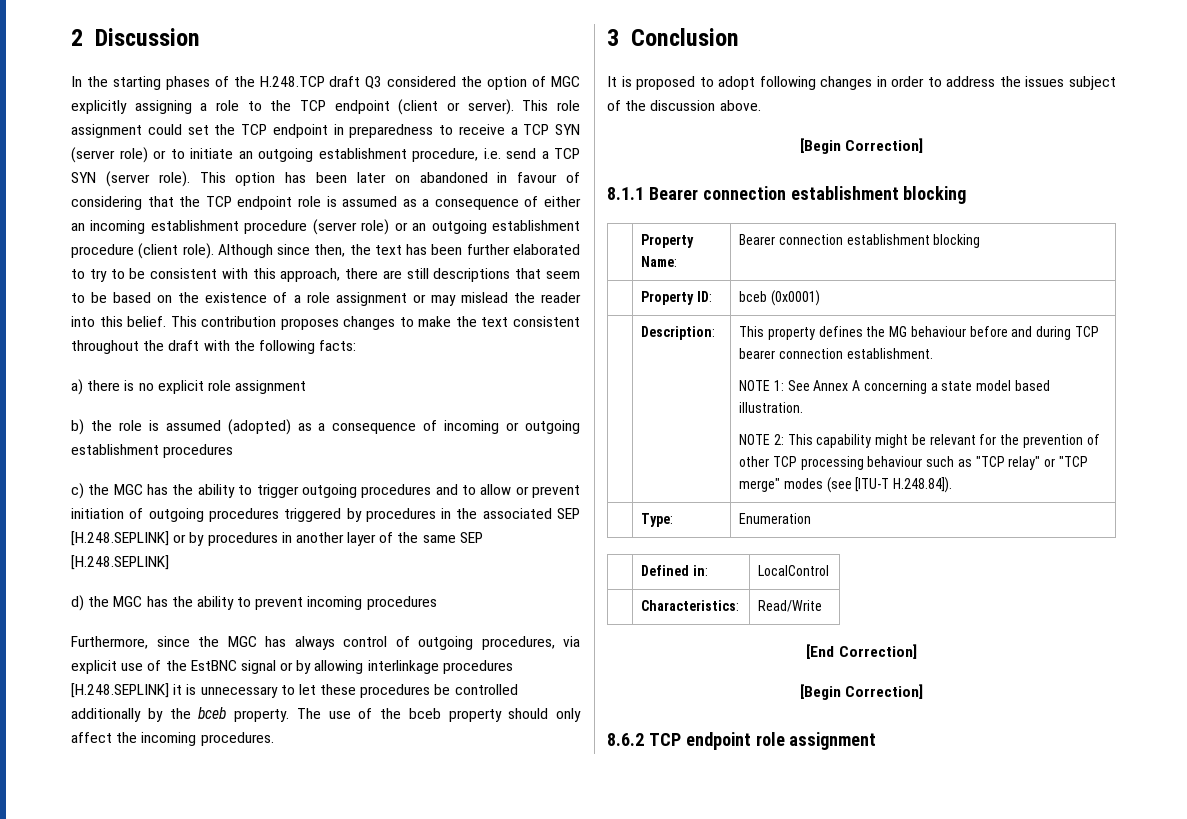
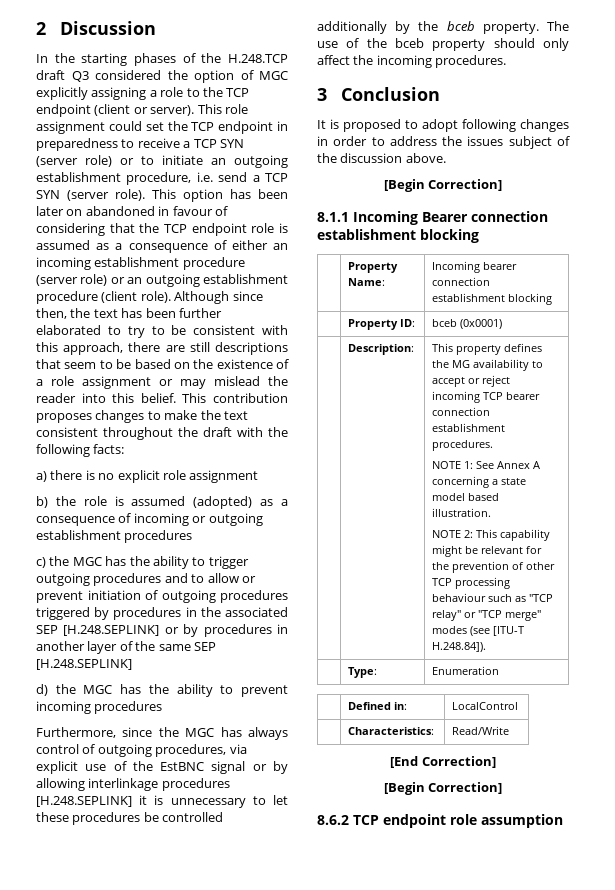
(644, 193) none -> [353,211,418,225] Incoming
[738,234,775,245] Bearer -> [432,261,518,273] Incoming bearer
[910,326,1072,340] behaviour before and during -> [473,359,544,371] [432,375,511,387] [432,391,481,403] availability to accept or reject incoming
[846,348,933,359] establishment. -> [432,423,506,432] [432,440,494,451] establishment procedures.
[789,732,877,750] assignment -> [481,814,563,828] assumption

